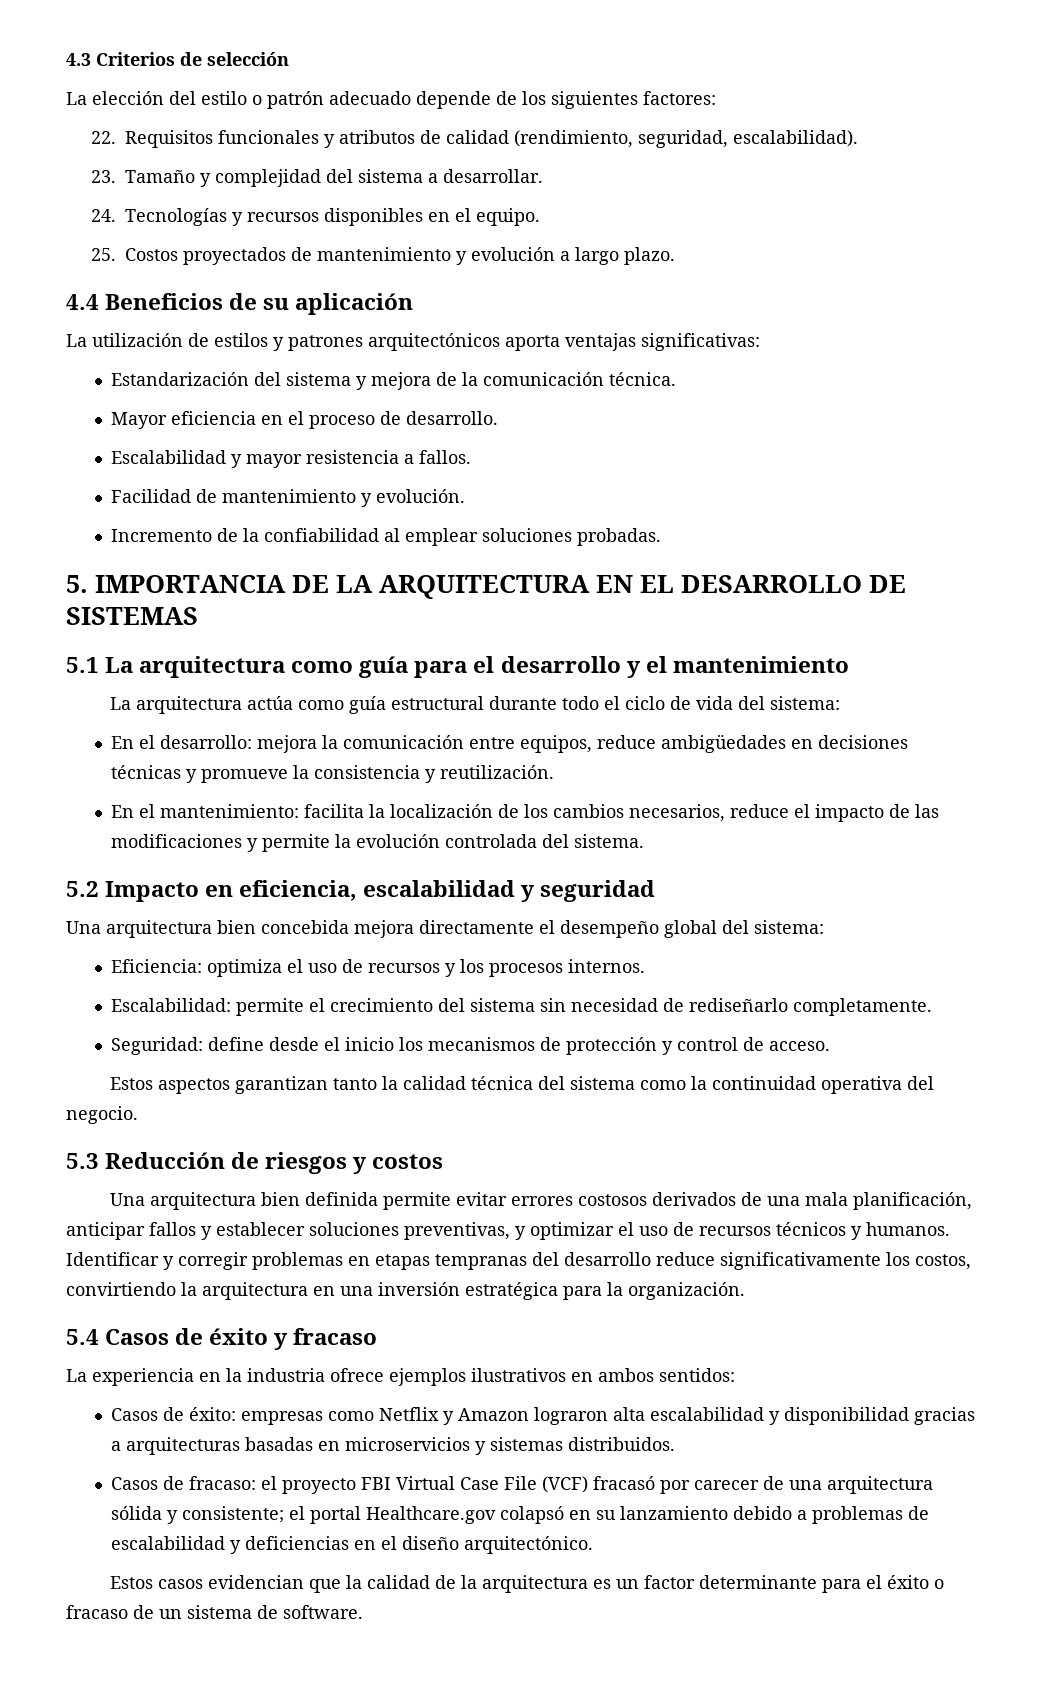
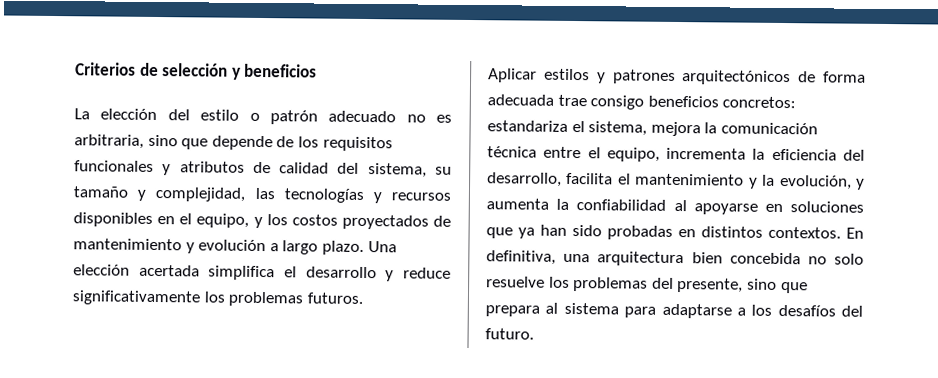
[66,53,91,66] 4.3 -> (75, 69) none
(289, 59) none -> [231,63,318,80] y beneficios
[416,91,716,109] [91,130,214,148] depende de los siguientes factores: // 22. Requisitos -> [406,114,452,123] [74,134,393,152] no es arbitraria, sino que depende de los requisitos
[514,130,859,148] [91,169,544,187] [91,208,228,226] (rendimiento, seguridad, escalabilidad). // 23. Tamaño y complejidad del sistema a desarrollar. // 24. Tecnologías -> [337,162,452,178] [73,186,364,203] del sistema, su tamaño y complejidad, las tecnologías
[476,208,541,226] [91,248,179,261] equipo. // 25. Costos -> [196,213,338,229] equipo, y los costos
[66,293,414,315] [66,333,760,351] [111,372,677,390] [111,411,499,429] [111,450,472,468] [111,489,466,507] [111,528,662,546] [66,575,906,599] [66,607,198,625] [66,656,849,678] [110,696,841,714] [111,734,909,753] [111,765,555,783] [111,804,940,822] [111,834,645,852] [66,880,656,902] [66,920,824,938] [111,959,646,977] [111,998,933,1016] [111,1037,831,1055] [110,1076,935,1094] [66,1106,138,1124] [66,1152,444,1174] [110,1192,973,1210] [66,1222,950,1240] [66,1252,971,1270] [66,1282,745,1300] [66,1328,378,1350] [66,1368,735,1386] [111,1407,976,1425] [111,1437,676,1455] [111,1476,934,1494] [111,1506,930,1524] [111,1536,594,1554] [110,1575,945,1593] [66,1605,363,1619] // 4.4 Beneficios de su aplicación // La utilización de estilos y patrones arquitectónicos aporta ventajas significativas: // Estandarización del sistema y mejora de la comunicación técnica. // Mayor eficiencia en el proceso de desarrollo. // Escalabilidad y mayor resistencia a fallos. // Facilidad de mantenimiento y evolución. // Incremento de la confiabilidad al emplear soluciones probadas. // 5. IMPORTANCIA DE LA ARQUITECTURA EN EL DESARROLLO DE SISTEMAS // 5.1 La arquitectura como guía para el desarrollo y el mantenimiento // La arquitectura actúa como guía estructural durante todo el ciclo de vida del sistema: // En el desarrollo: mejora la comunicación entre equipos, reduce ambigüedades en decisiones técnicas y promueve la consistencia y reutilización. // En el mantenimiento: facilita la localización de los cambios necesarios, reduce el impacto de las modificaciones y permite la evolución controlada del sistema. // 5.2 Impacto en eficiencia, escalabilidad y seguridad // Una arquitectura bien concebida mejora directamente el desempeño global del sistema: // Eficiencia: optimiza el uso de recursos y los procesos internos. // Escalabilidad: permite el crecimiento del sistema sin necesidad de rediseñarlo completamente. // Seguridad: define desde el inicio los mecanismos de protección y control de acceso. // Estos aspectos garantizan tanto la calidad técnica del sistema como la continuidad operativa del negocio. // 5.3 Reducción de riesgos y costos // Una arquitectura bien definida permite evitar errores costosos derivados de una mala planificación, anticipar fallos y establecer soluciones preventivas, y optimizar el uso de recursos técnicos y humanos. Identificar y corregir problemas en etapas tempranas del desarrollo reduce significativamente los costos, convirtiendo la arquitectura en una inversión estratégica para la organización. // 5.4 Casos de éxito y fracaso // La experiencia en la industria ofrece ejemplos ilustrativos en ambos sentidos: // Casos de éxito: empresas como Netflix y Amazon lograron alta escalabilidad y disponibilidad gracias a arquitecturas basadas en microservicios y sistemas distribuidos. // Casos de fracaso: el proyecto FBI Virtual Case File (VCF) fracasó por carecer de una arquitectura sólida y consistente; el portal Healthcare.gov colapsó en su lanzamiento debido a problemas de escalabilidad y deficiencias en el diseño arquitectónico. // Estos casos evidencian que la calidad de la arquitectura es un factor determinante para el éxito o fracaso de un sistema de software. -> [367,241,397,253] [73,264,451,282] [72,290,363,307] [488,68,866,86] [487,94,797,110] [487,120,818,137] [487,146,865,162] [487,172,865,190] [486,198,864,215] [486,224,864,240] [486,250,864,267] [486,276,808,294] [485,302,863,319] [485,328,534,340] Una elección acertada simplifica el desarrollo y reduce significativamente los problemas futuros. // Aplicar estilos y patrones arquitectónicos de forma adecuada trae consigo beneficios concretos: estandariza el sistema, mejora la comunicación técnica entre el equipo, incrementa la eficiencia del desarrollo, facilita el mantenimiento y la evolución, y aumenta la confiabilidad al apoyarse en soluciones que ya han sido probadas en distintos contextos. En definitiva, una arquitectura bien concebida no solo resuelve los problemas del presente, sino que prepara al sistema para adaptarse a los desafíos del futuro.

